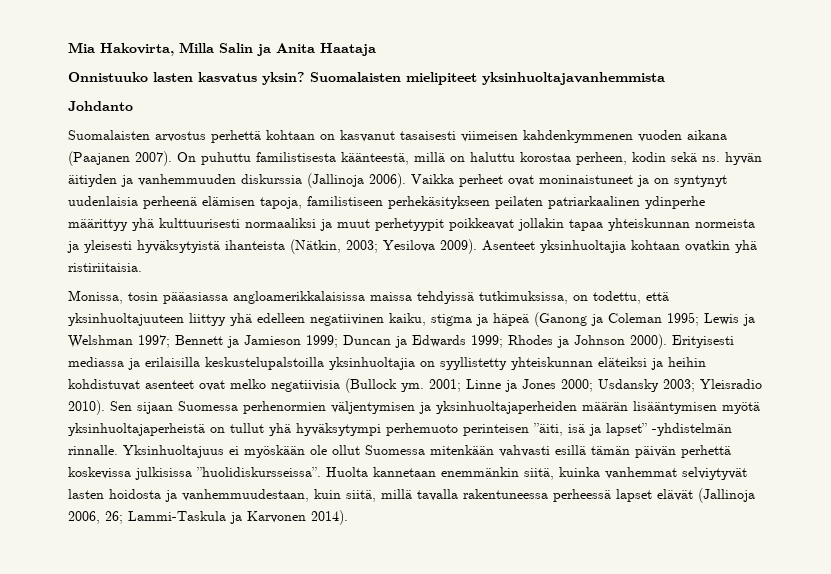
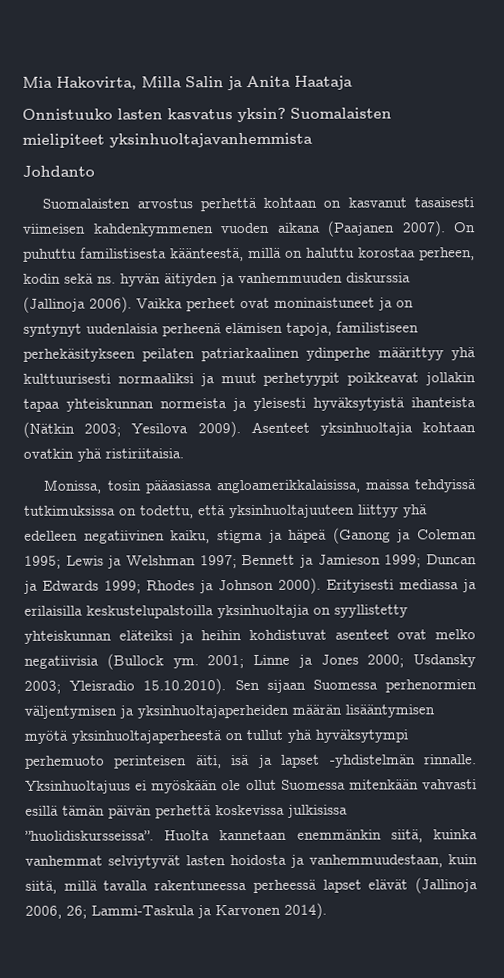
[290,239,341,254] (Nätkin, -> [23,421,75,438] (Nätkin
[233,291,365,304] angloamerikkalaisissa -> [215,479,361,494] angloamerikkalaisissa,
[479,291,568,304] tutkimuksissa, -> [24,505,116,516] tutkimuksissa
[68,400,105,415] 2010). -> [143,678,227,695] 15.10.2010).
[68,423,205,436] yksinhuoltajaperheistä -> [71,730,222,744] yksinhuoltajaperheestä
[534,423,563,436] ”äiti, -> [195,755,222,769] äiti,
[606,423,647,436] lapset” -> [281,754,321,768] lapset

